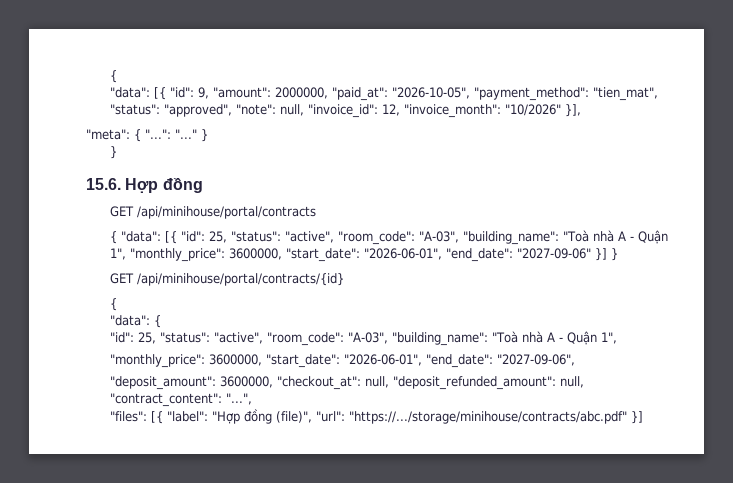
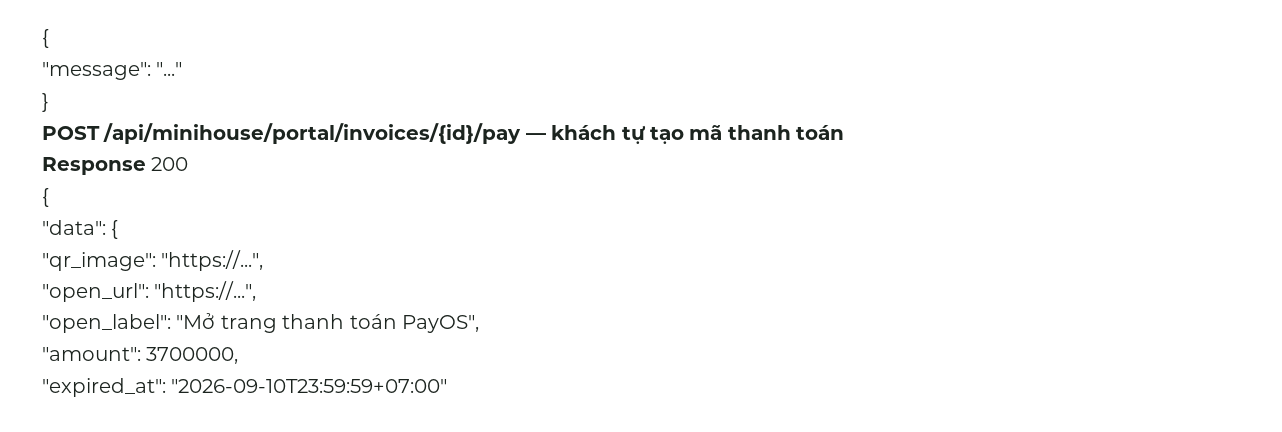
[110,70,118,83] [110,87,659,101] [110,104,582,118] [86,129,171,142] { // "data": [{ "id": 9, "amount": 2000000, "paid_at": "2026-10-05", "payment_method": "tien_mat", "status": "approved", "note": null, "invoice_id": 12, "invoice_month": "10/2026" }], // "meta": { "...": -> [42,29,49,48] [42,62,151,80] { // "message":
[201,129,208,142] [110,146,118,159] [86,178,203,193] [110,206,317,219] [110,230,669,245] [110,248,619,262] [110,273,345,286] [110,298,118,311] [110,315,162,328] [110,331,618,346] [110,354,576,368] [110,376,585,390] [110,393,253,407] [110,409,644,424] } // } // 15.6. Hợp đồng // GET /api/minihouse/portal/contracts // { "data": [{ "id": 25, "status": "active", "room_code": "A-03", "building_name": "Toà nhà A - Quận 1", "monthly_price": 3600000, "start_date": "2026-06-01", "end_date": "2027-09-06" }] } // GET /api/minihouse/portal/contracts/{id} // { // "data": { // "id": 25, "status": "active", "room_code": "A-03", "building_name": "Toà nhà A - Quận 1", // "monthly_price": 3600000, "start_date": "2026-06-01", "end_date": "2027-09-06", // "deposit_amount": 3600000, "checkout_at": null, "deposit_refunded_amount": null, "contract_content": "...", // "files": [{ "label": "Hợp đồng (file)", "url": "https://.../storage/minihouse/contracts/abc.pdf" }] -> [42,93,49,112] [42,123,845,144] [42,157,189,175] [42,188,49,207] [42,220,119,239] [42,250,264,271] [42,281,257,302] [42,313,479,333] [42,347,239,364] [42,378,448,397] // } // POST /api/minihouse/portal/invoices/{id}/pay — khách tự tạo mã thanh toán // Response 200 // { // "data": { // "qr_image": "https://...", // "open_url": "https://...", // "open_label": "Mở trang thanh toán PayOS", // "amount": 3700000, // "expired_at": "2026-09-10T23:59:59+07:00"

